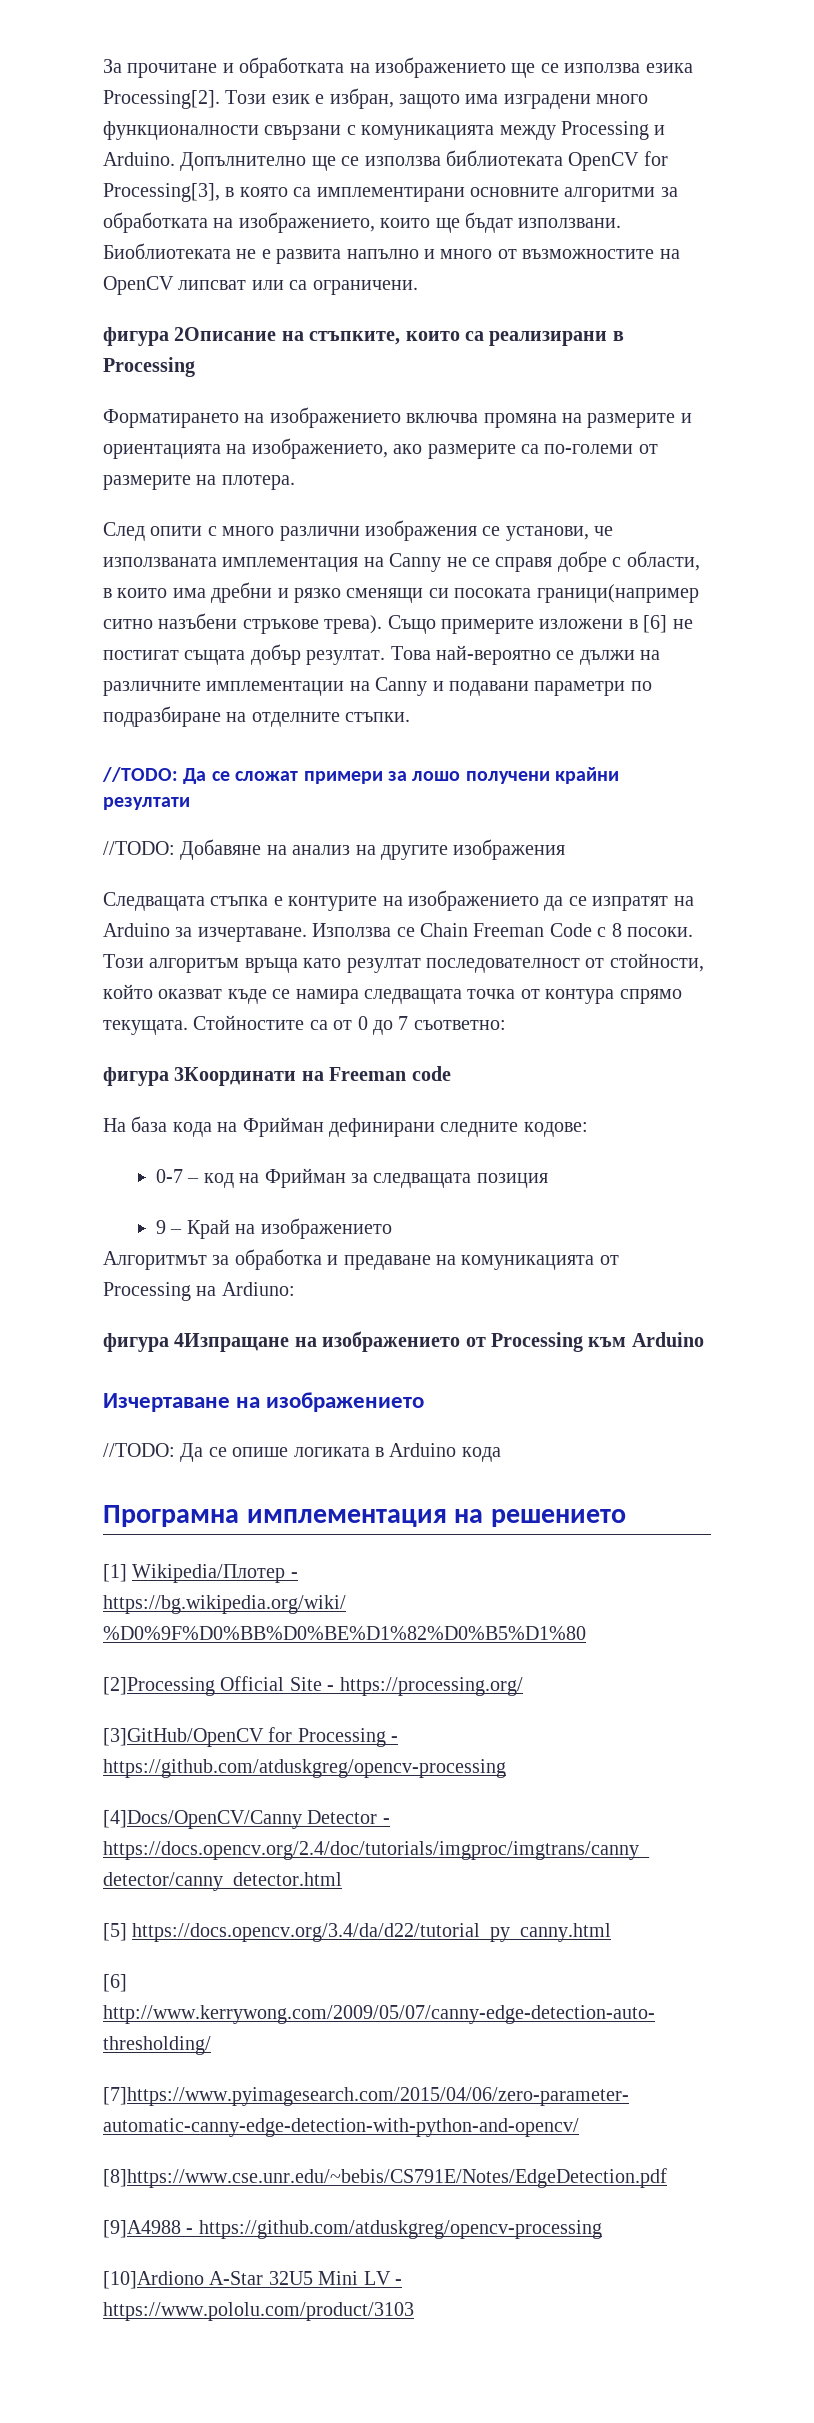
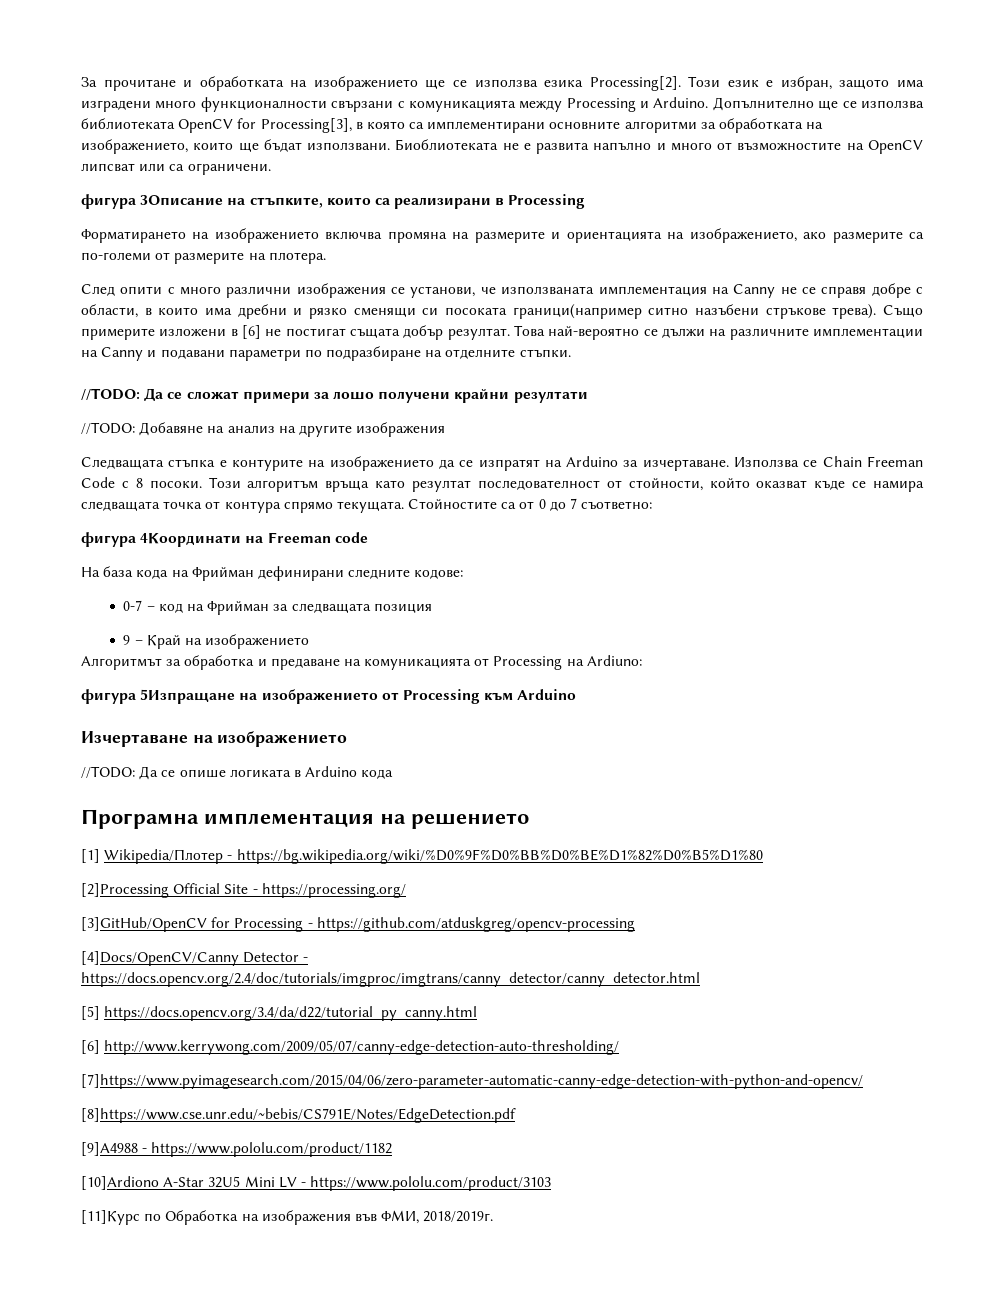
[174,327,277,341] 2Описание -> [140,195,224,205] 3Описание
[174,1067,297,1086] 3Координати -> [140,533,242,547] 4Координати
[174,1333,290,1352] 4Изпращане -> [140,689,236,704] 5Изпращане
[198,2220,602,2239] https://github.com/atduskgreg/opencv-processing -> [151,1142,393,1157] https://www.pololu.com/product/1182
(414, 2311) none -> [81,1210,494,1225] // [11]Курс по Обработка на изображения във ФМИ, 2018/2019г.

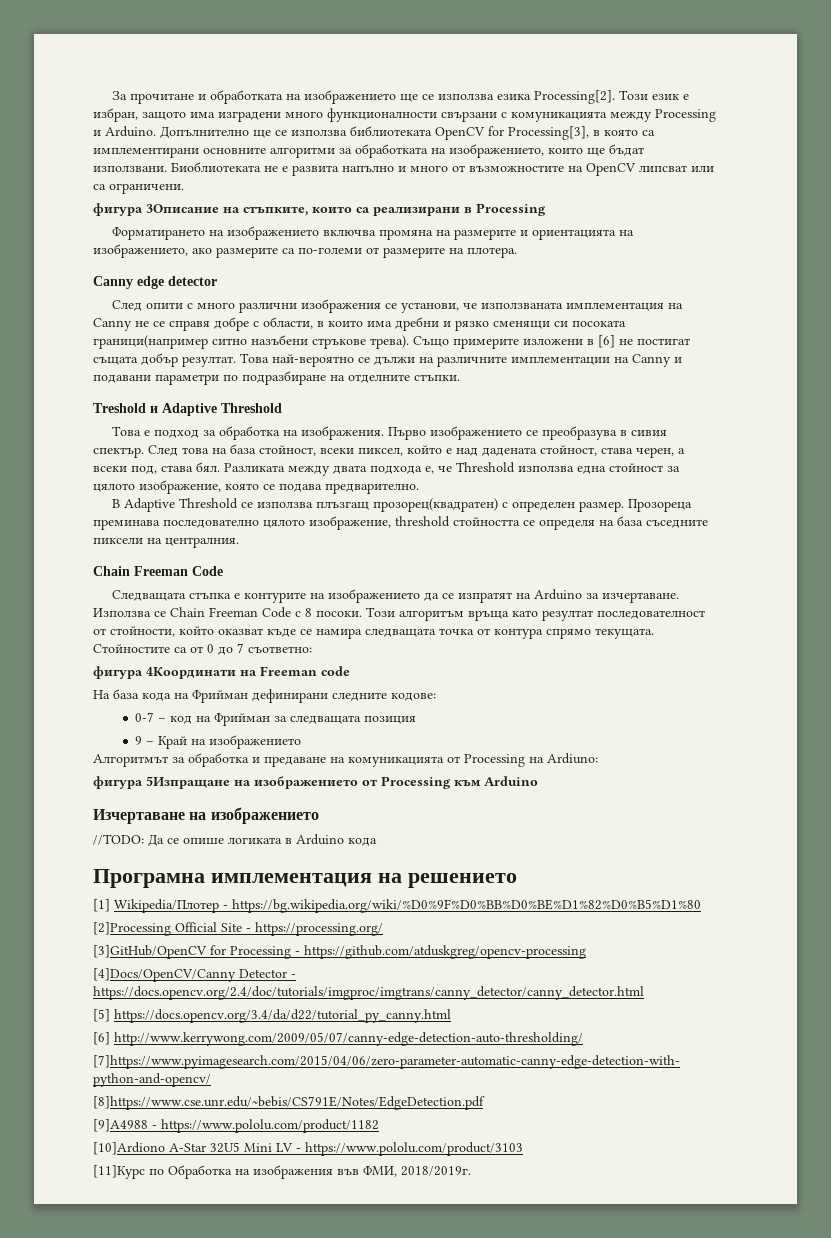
(326, 258) none -> [93,276,217,289] // Canny edge detector
[81,388,588,403] [81,422,446,437] //TODO: Да се сложат примери за лошо получени крайни резултати // //TODO: Добавяне на анализ на другите изображения -> [93,403,282,416] [111,426,667,440] [93,444,685,458] [93,462,680,476] [93,480,419,494] [111,498,692,512] [93,516,708,530] [93,537,239,548] [93,566,223,576] Treshold и Adaptive Threshold // Това е подход за обработка на изображения. Първо изображението се преобразува в сивия спектър. След това на база стойност, всеки пиксел, който е над дадената стойност, става черен, а всеки под, става бял. Разликата между двата подхода е, че Threshold използва една стойност за цялото изображение, която се подава предварително. // В Adaptive Threshold се използва плъзгащ прозорец(квадратен) с определен размер. Прозореца преминава последователно цялото изображение, threshold стойността се определя на база съседните пиксели на централния. // Chain Freeman Code

